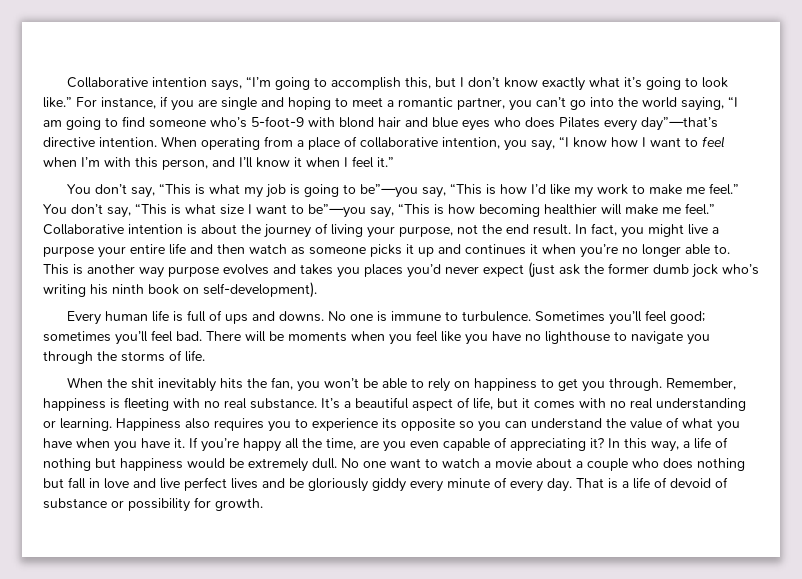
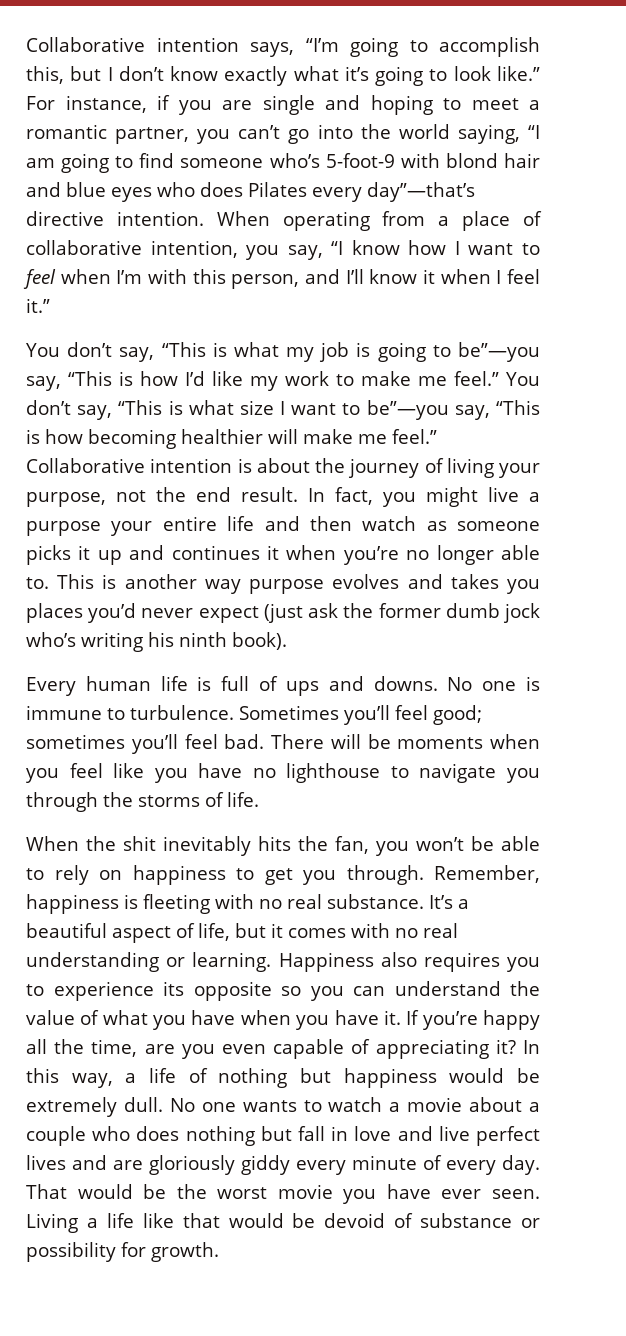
[148,282,317,298] book on self-development). -> [232,632,287,650] book).
[390,458,421,468] want -> [242,1100,297,1112] wants
[289,478,304,488] be -> [113,1160,144,1170] are
[608,477,667,489] is a life of -> [77,1184,540,1204] [26,1213,316,1233] would be the worst movie you have ever seen. Living a life like that would be

